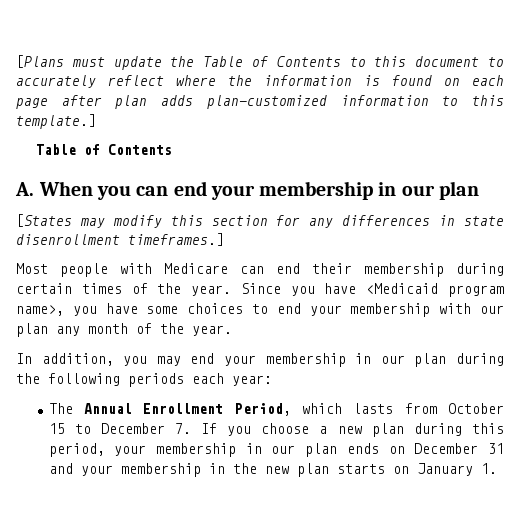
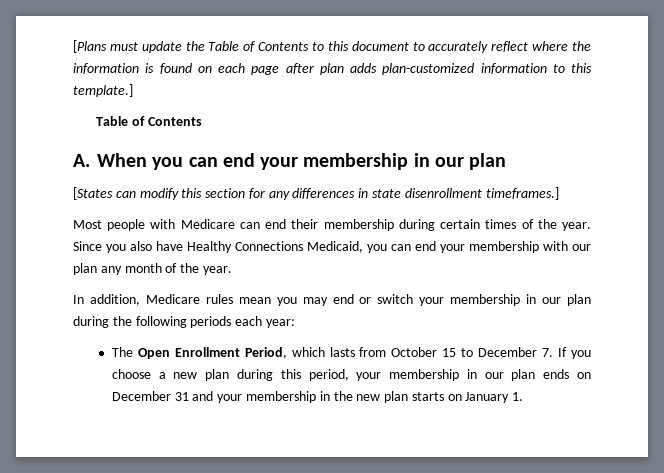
[79,218,105,228] may -> [115,191,136,198] can
[324,283,504,297] [16,303,268,316] have <Medicaid program name>, you have some choices to -> [130,241,411,253] also have Healthy Connections Medicaid, you can
(114, 359) none -> [145,294,271,304] Medicare rules mean
(215, 358) none -> [359,294,414,304] or switch
[83,403,132,414] Annual -> [137,348,170,359] Open

